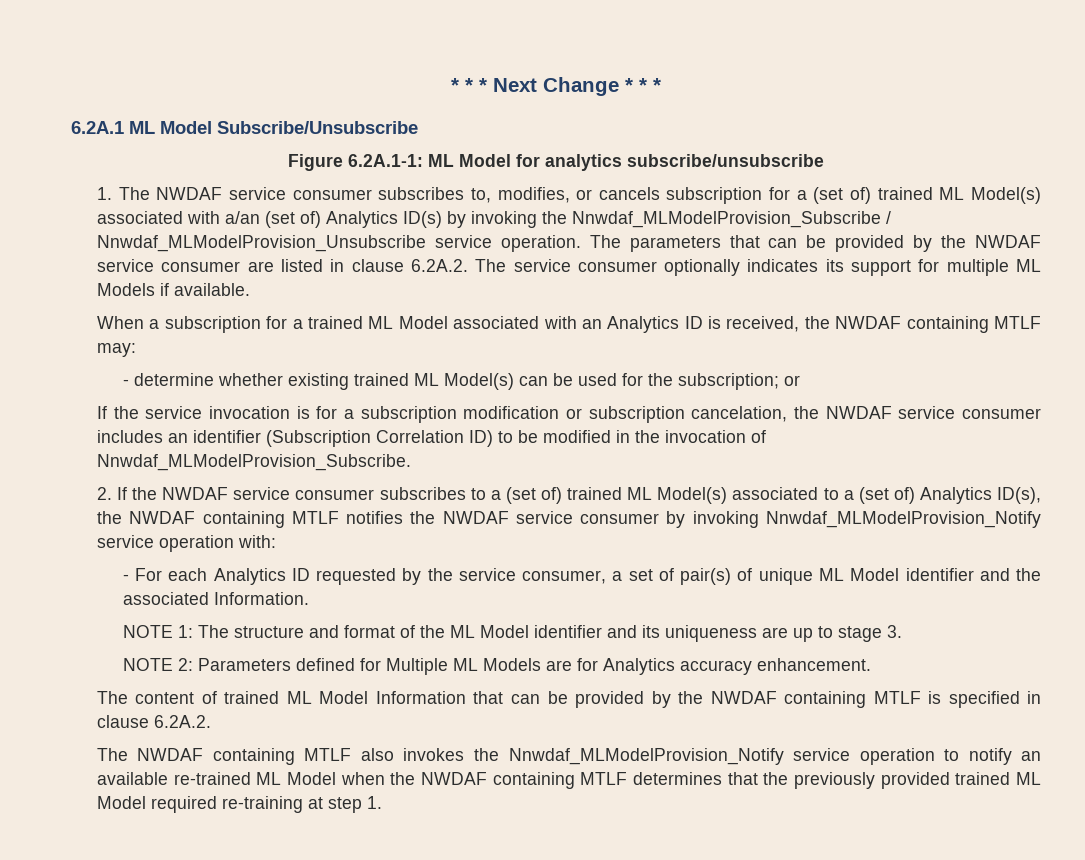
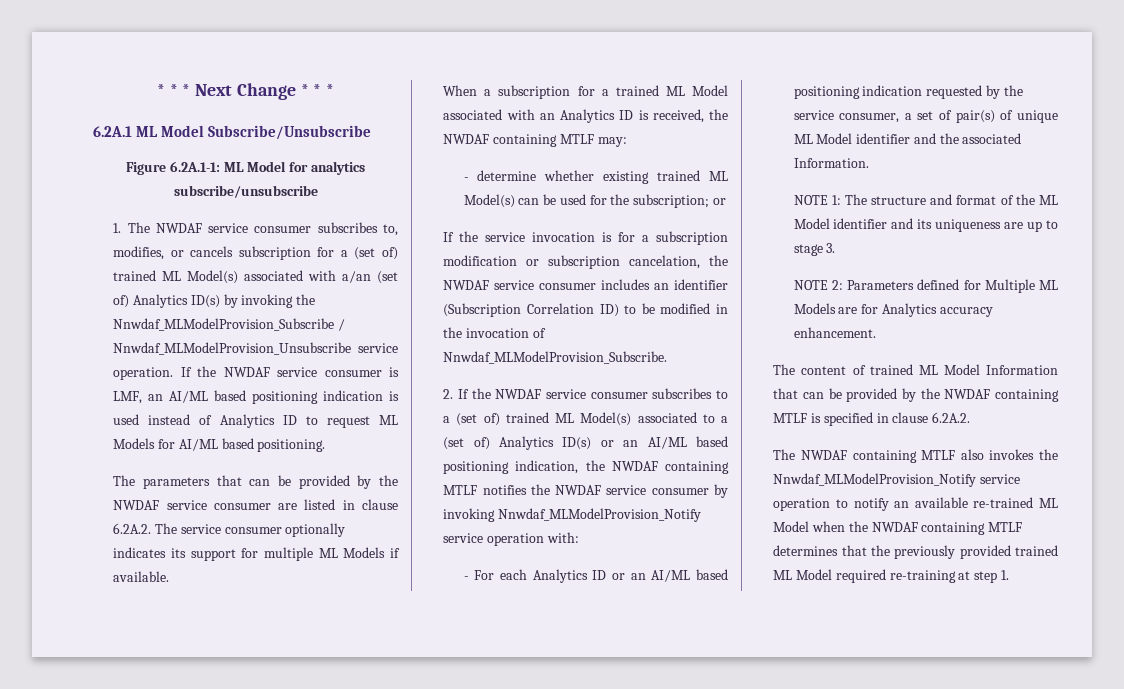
(581, 243) none -> [180,366,399,377] [113,390,399,404] [113,414,398,428] [113,438,326,452] If the NWDAF service consumer is LMF, an AI/ML based positioning indication is used instead of Analytics ID to request ML Models for AI/ML based positioning. //
[996,487,1041,504] ID(s), -> [562,436,728,450] [443,460,579,474] ID(s) or an AI/ML based positioning indication,
(310, 574) none -> [611,569,728,582] [793,85,923,99] or an AI/ML based positioning indication

